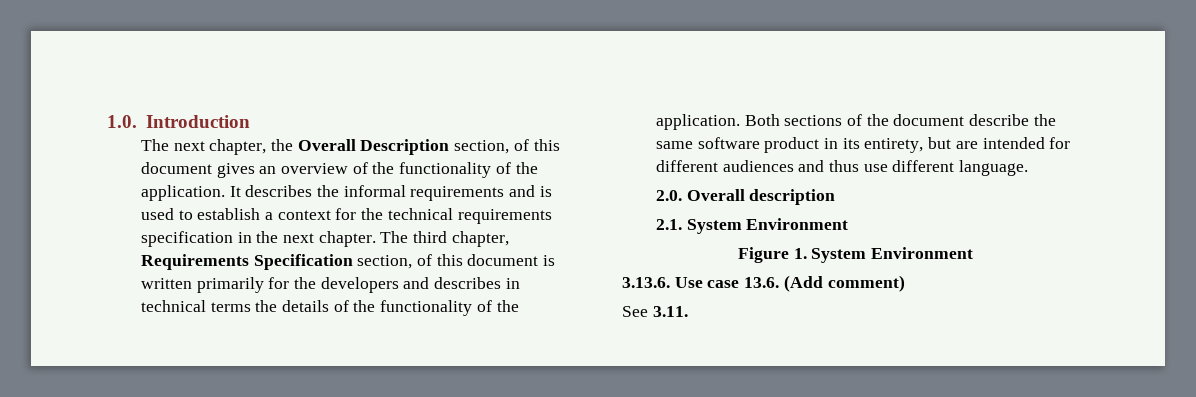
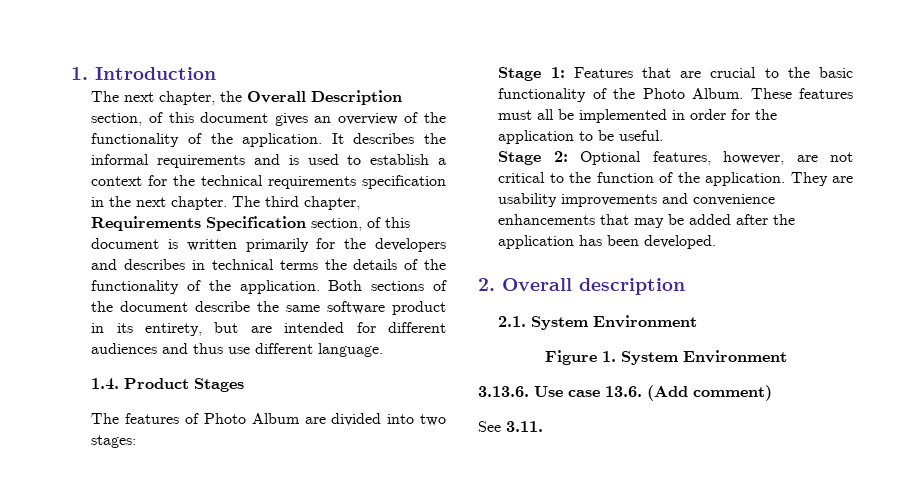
[107,115,137,128] 1.0. -> [71,67,88,80] 1.
[655,190,682,201] 2.0. -> [91,378,245,392] [91,413,446,426] [91,435,137,448] [498,67,853,81] [498,88,853,102] [498,109,778,123] [498,130,664,144] [498,151,853,165] [498,172,853,186] [498,193,776,207] [498,214,796,228] [498,235,717,249] [478,278,495,291] 1.4. Product Stages // The features of Photo Album are divided into two stages: // Stage 1: Features that are crucial to the basic functionality of the Photo Album. These features must all be implemented in order for the application to be useful. // Stage 2: Optional features, however, are not critical to the function of the application. They are usability improvements and convenience enhancements that may be added after the application has been developed. // 2.

